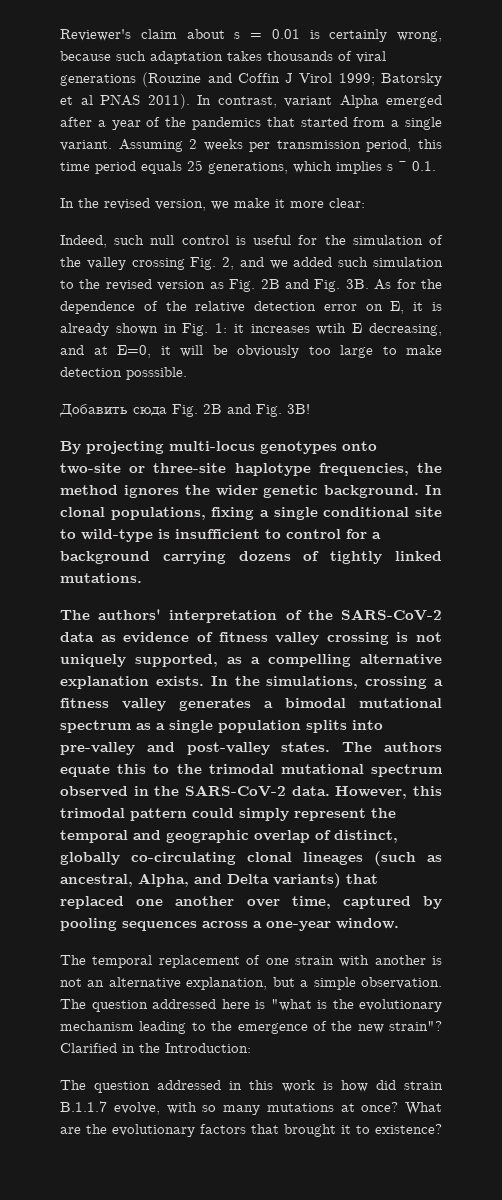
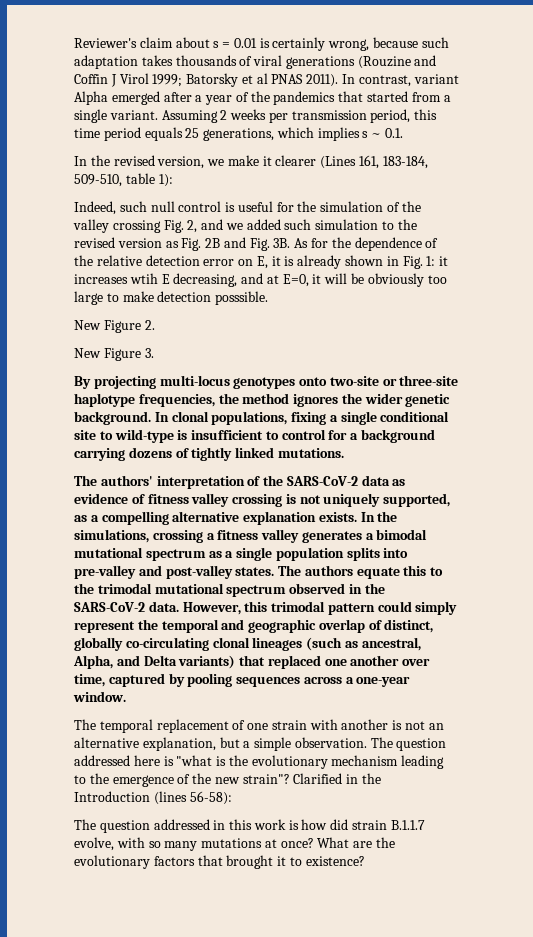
[290,198,365,208] more clear: -> [275,155,428,169] [74,173,173,187] clearer (Lines 161, 183-184, 509-510, table 1):
[59,404,310,417] Добавить сюда Fig. 2B and Fig. 3B! -> [74,320,155,333] [74,348,154,361] New Figure 2. // New Figure 3.
[165,1043,251,1053] Introduction: -> [74,791,232,805] Introduction (lines 56-58):

